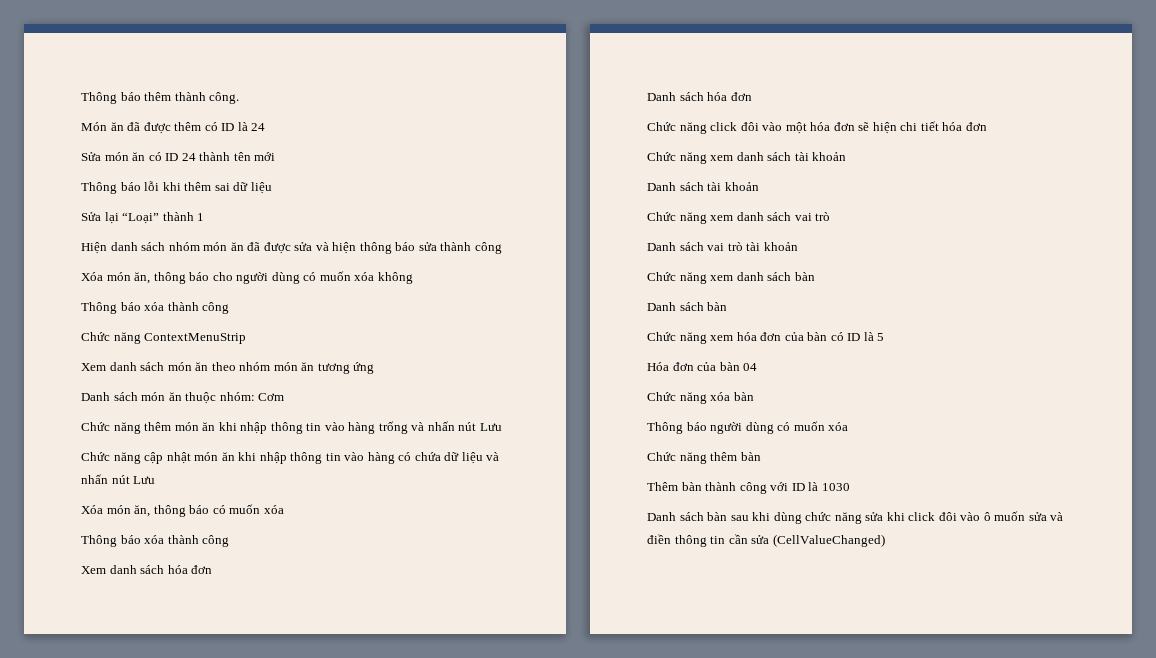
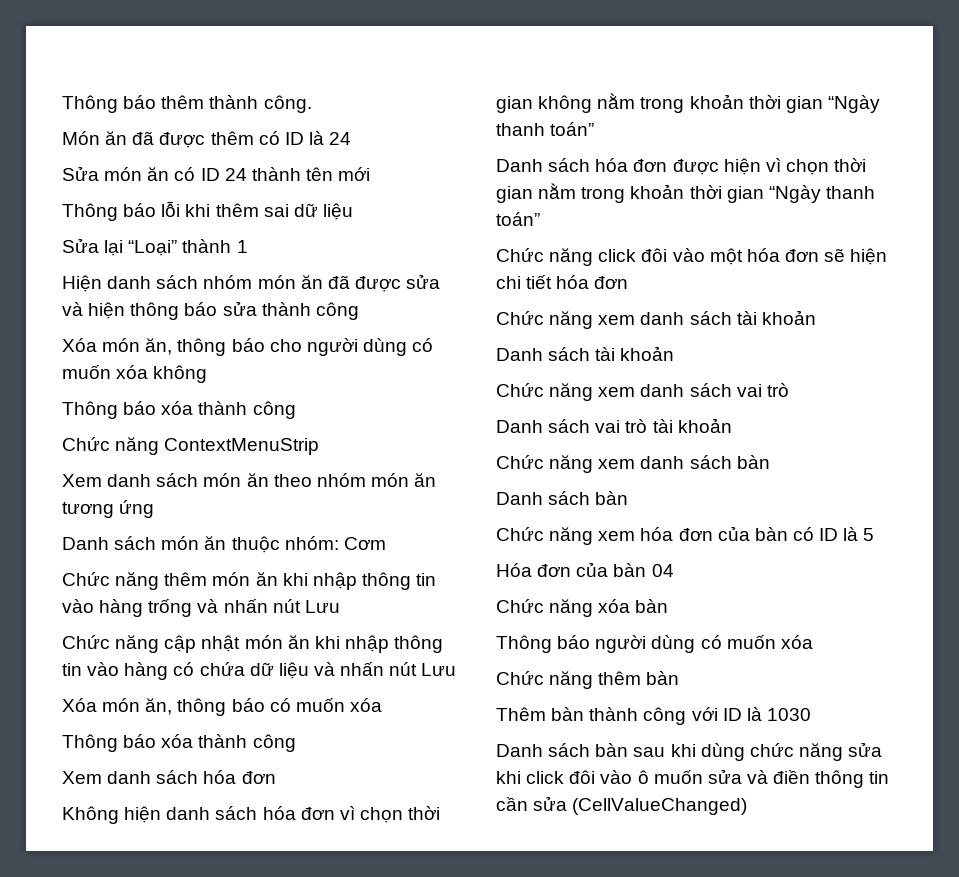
[647,92,752,101] Danh sách hóa đơn -> [62,806,441,824] [496,93,880,113] [496,122,595,136] [496,158,867,175] [496,183,875,203] [496,212,540,226] Không hiện danh sách hóa đơn vì chọn thời gian không nằm trong khoản thời gian “Ngày thanh toán” // Danh sách hóa đơn được hiện vì chọn thời gian nằm trong khoản thời gian “Ngày thanh toán”

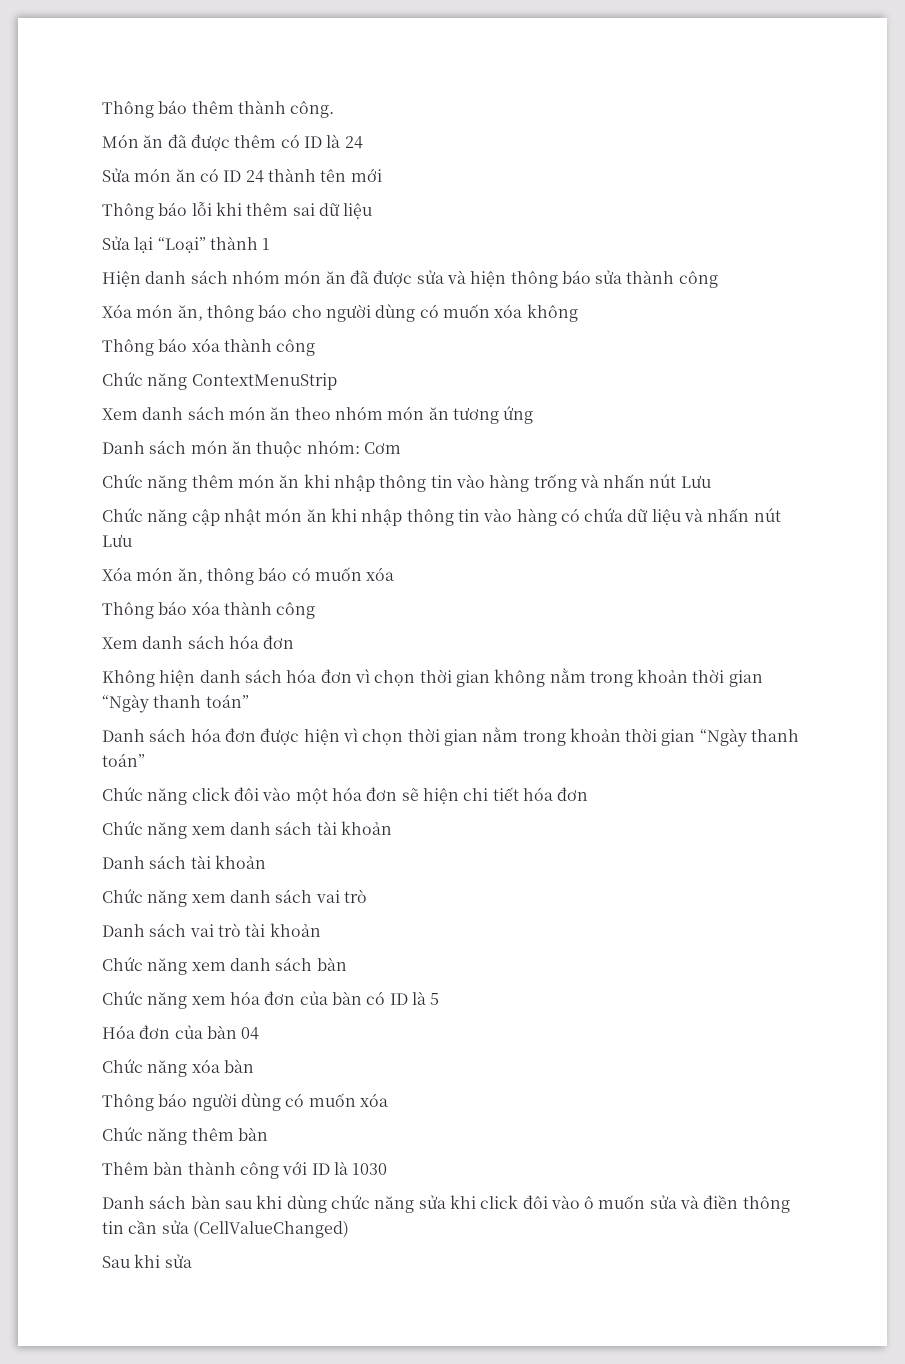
[496,491,629,505] // Danh sách bàn -> (347, 964) none
(748, 806) none -> [102,1254,192,1268] // Sau khi sửa

